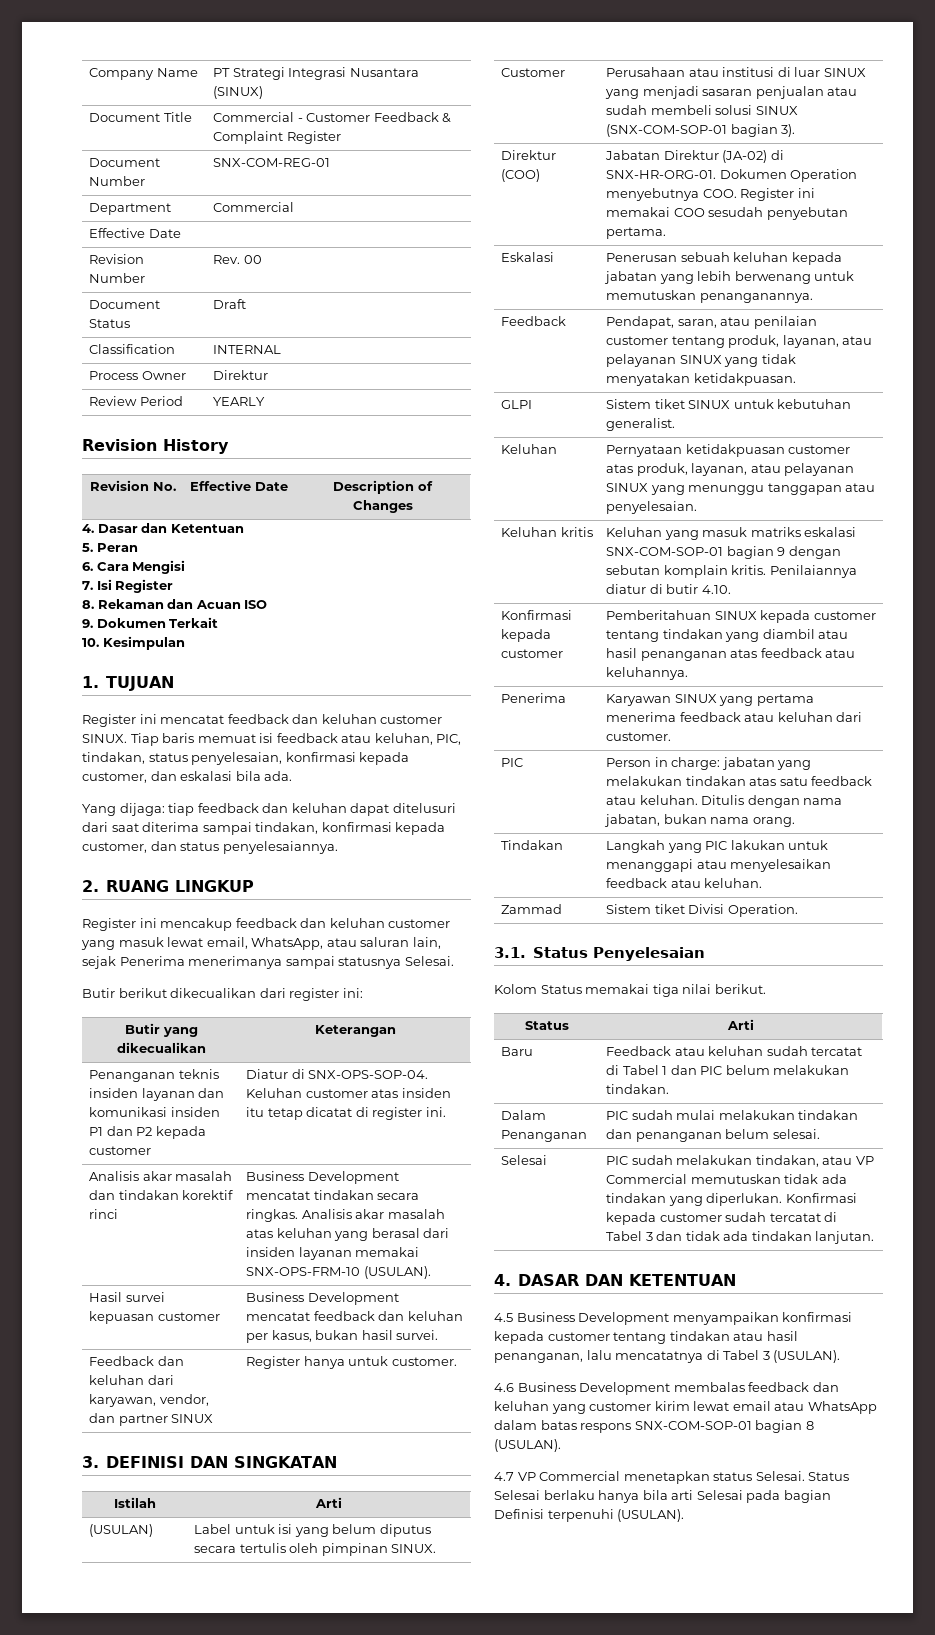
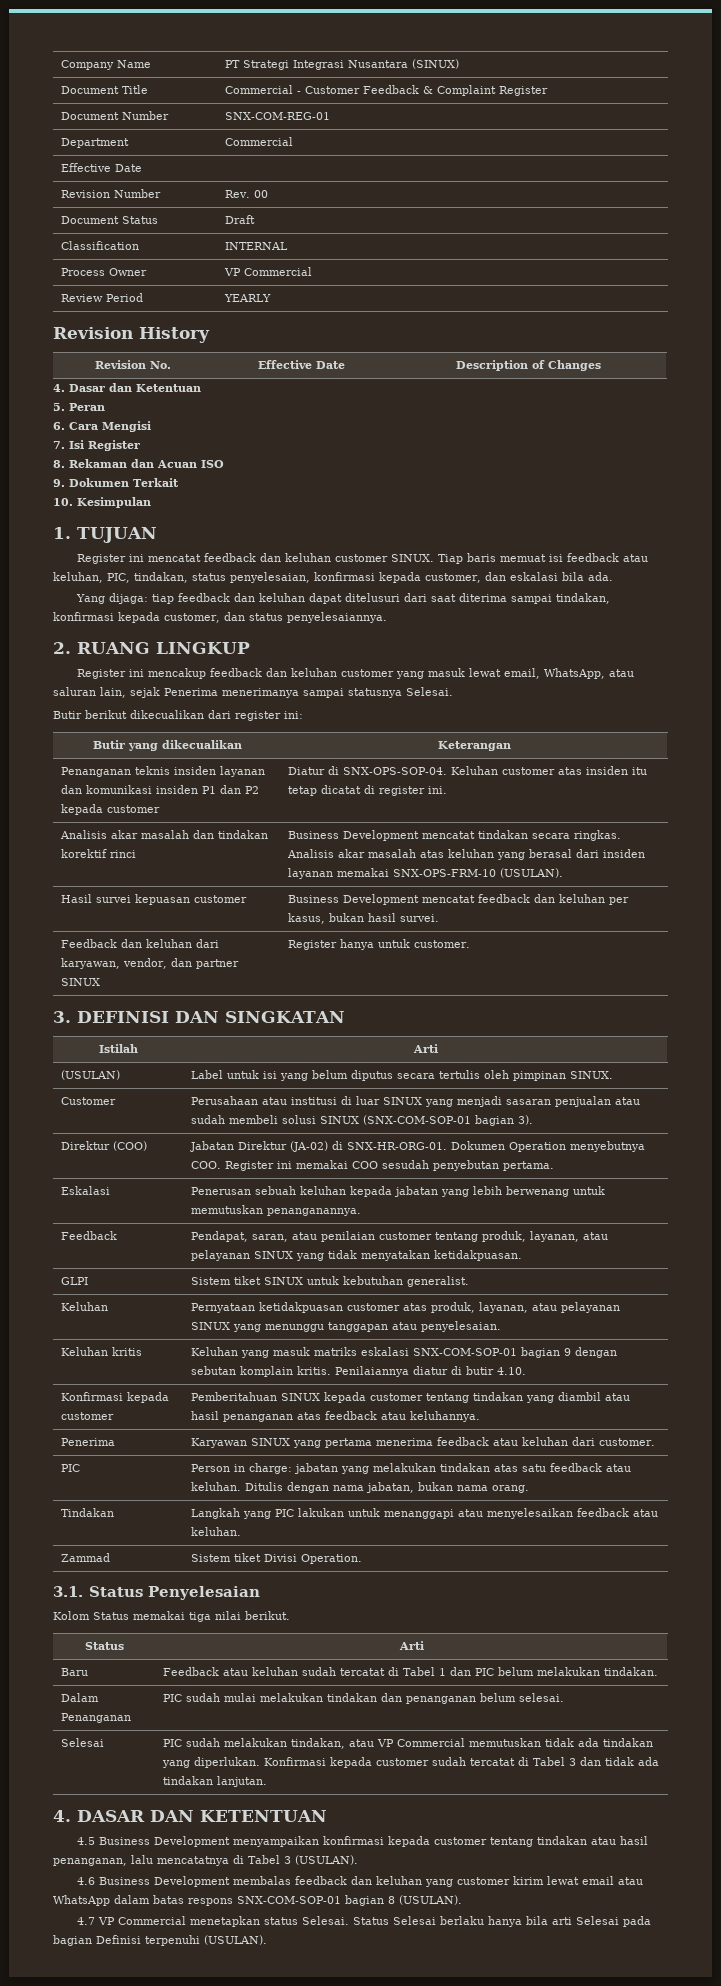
[213,370,269,380] Direktur -> [224,267,313,276] VP Commercial

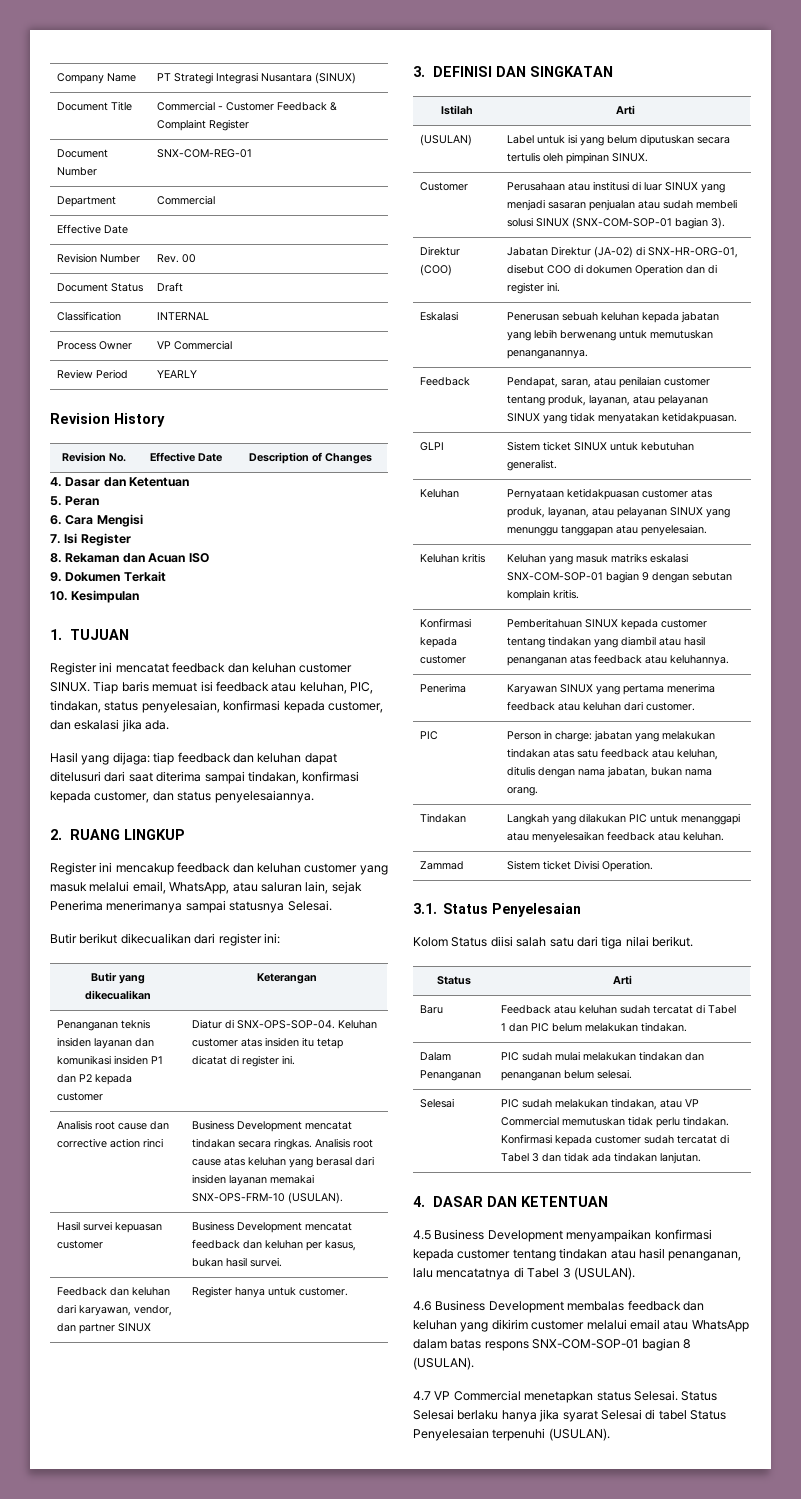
[561,572,584,581] bila -> [121,719,142,732] jika
[75,594,105,604] Yang -> [50,752,110,765] Hasil yang
[468,668,501,677] lewat -> [89,881,130,892] melalui
[111,830,269,839] [61,849,108,858] akar masalah dan tindakan korektif -> [95,1121,170,1130] [57,1138,141,1148] root cause dan corrective action
[338,849,417,858] akar masalah -> [353,1139,374,1148] [192,1159,222,1166] root cause
[351,1070,394,1081] diputus -> [640,134,695,146] diputuskan
[347,1141,646,1152] [191,1160,555,1171] SNX-HR-ORG-01. Dokumen Operation menyebutnya COO. Register ini memakai COO sesudah penyebutan pertama. -> [648,247,739,258] [507,264,718,276] [507,282,561,294] SNX-HR-ORG-01, disebut COO di dokumen Operation dan di register ini.
[234,1276,262,1285] tiket -> [543,441,572,451] ticket
[335,1366,527,1377] Penilaiannya diatur di butir 4.10. -> (580, 594) none
[191,1482,284,1491] keluhan. Ditulis -> [677,749,719,760] [507,766,536,776] keluhan, ditulis
[275,1508,345,1517] PIC lakukan -> [579,813,648,823] dilakukan PIC
[234,1553,262,1562] tiket -> [543,860,572,870] ticket
[133,1611,185,1620] memakai -> [490,936,598,947] diisi salah satu dari
[578,1738,654,1747] [162,1757,261,1768] ada tindakan yang diperlukan. -> [656,1116,730,1128] perlu tindakan.
[456,1876,579,1885] customer kirim lewat -> [491,1319,627,1330] dikirim customer melalui
[525,1916,651,1927] [53,1935,141,1946] bila arti Selesai pada bagian Definisi -> [539,1409,726,1422] [413,1428,489,1441] jika syarat Selesai di tabel Status Penyelesaian

